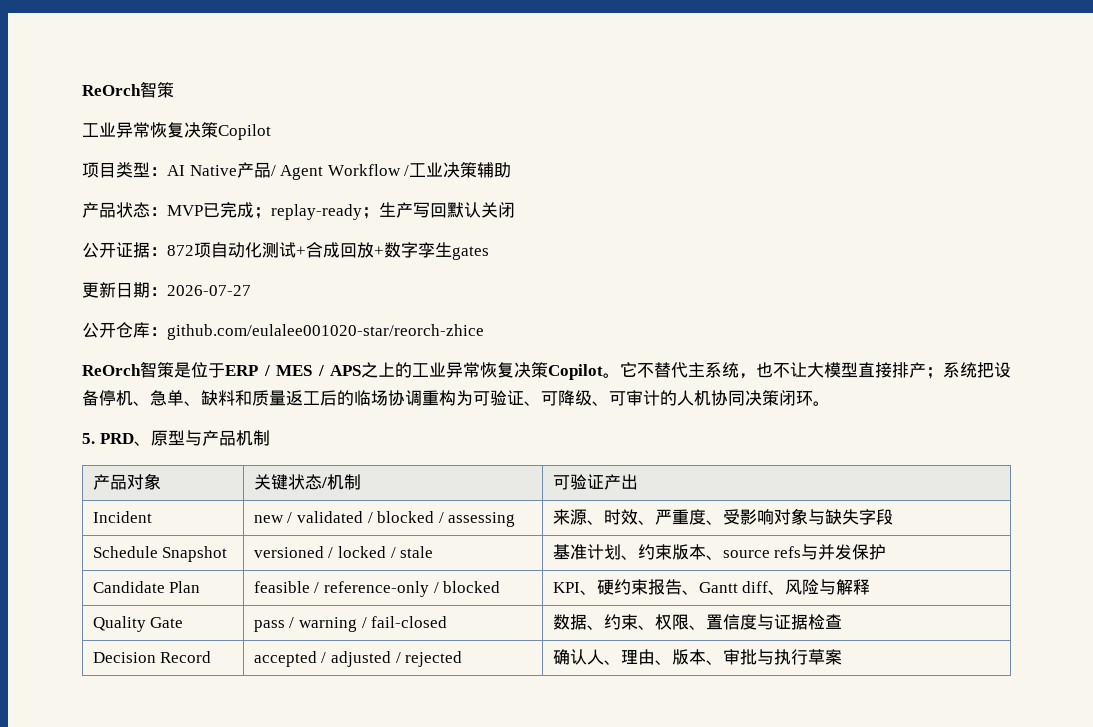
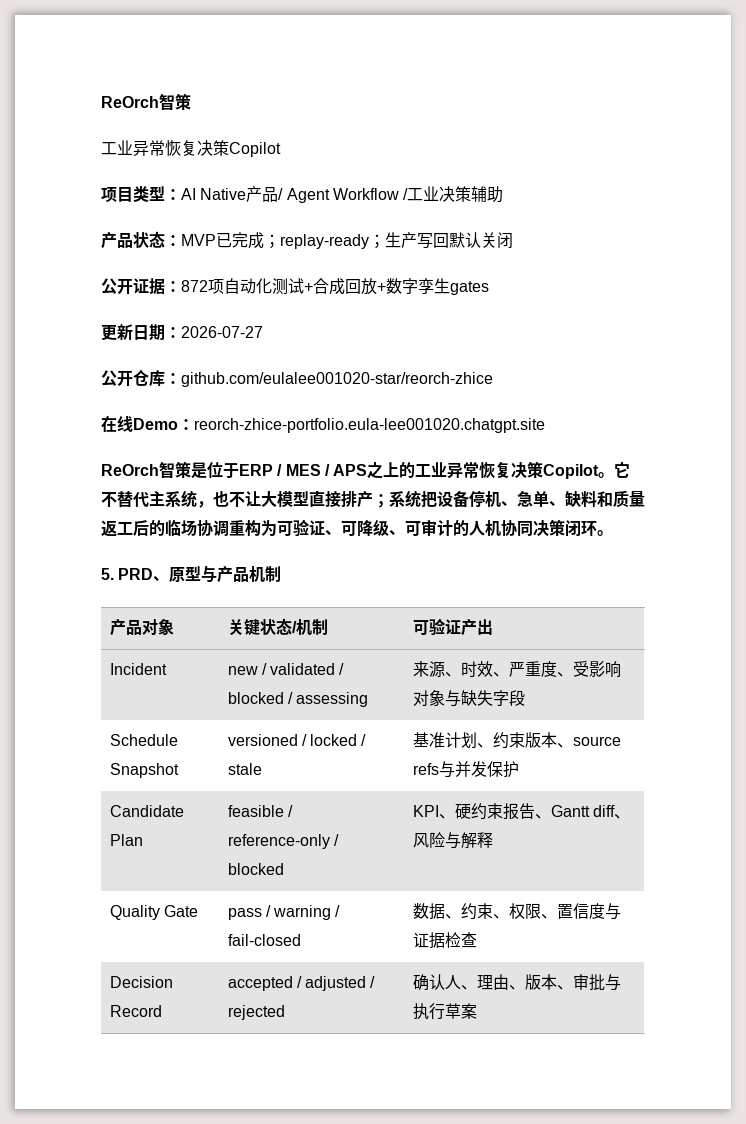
(484, 332) none -> [101,415,545,433] // 在线Demo：reorch-zhice-portfolio.eula-lee001020.chatgpt.site

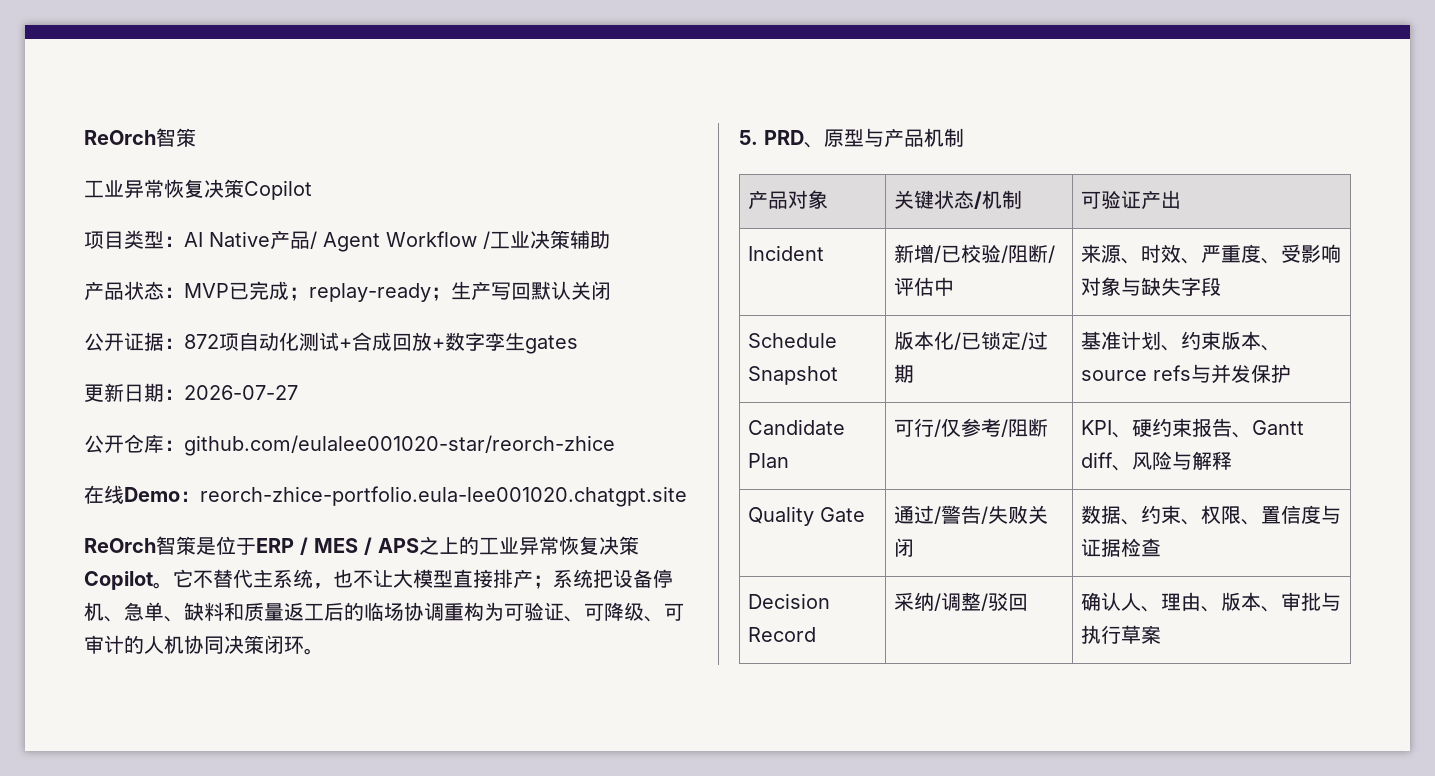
[227,663,345,675] [227,692,369,707] new / validated / blocked / assessing -> [893,244,1055,263] [893,277,954,296] 新增/已校验/阻断/评估中
[227,734,367,746] [227,763,262,775] versioned / locked / stale -> [893,331,1048,350] [893,364,914,383] 版本化/已锁定/过期
[227,805,293,817] [227,834,339,849] [227,863,284,875] feasible / reference-only / blocked -> [893,418,1048,437] 可行/仅参考/阻断
[227,905,341,920] [227,934,301,946] pass / warning / fail-closed -> [893,505,1048,524] [893,538,914,557] 通过/警告/失败关闭
[227,976,376,991] [227,1005,285,1020] accepted / adjusted / rejected -> [893,592,1028,611] 采纳/调整/驳回

